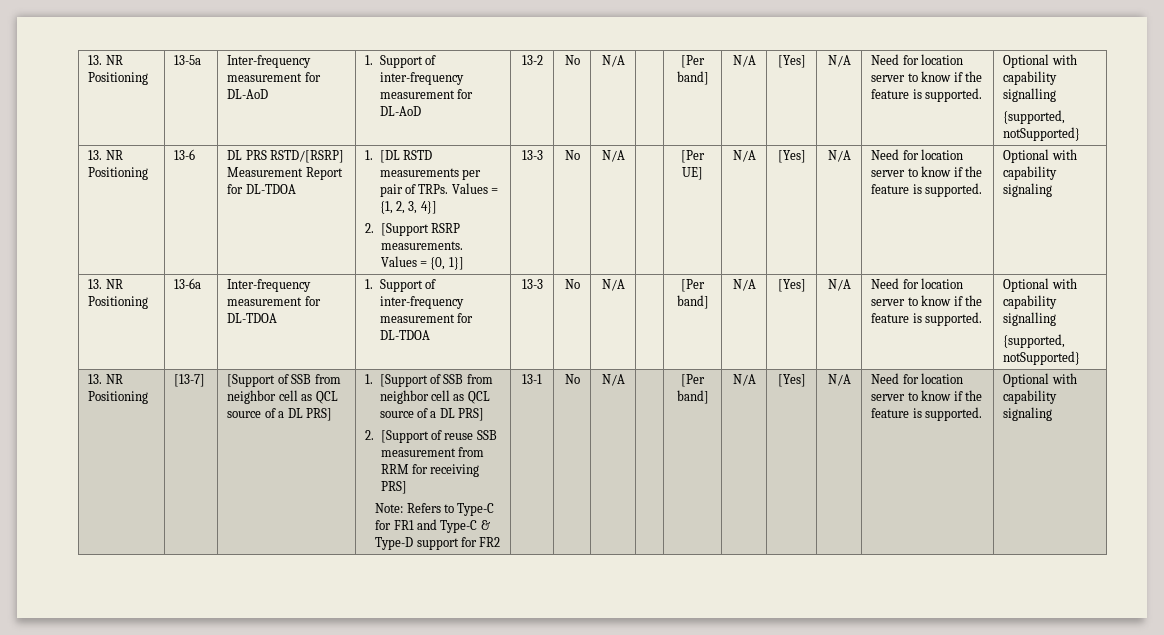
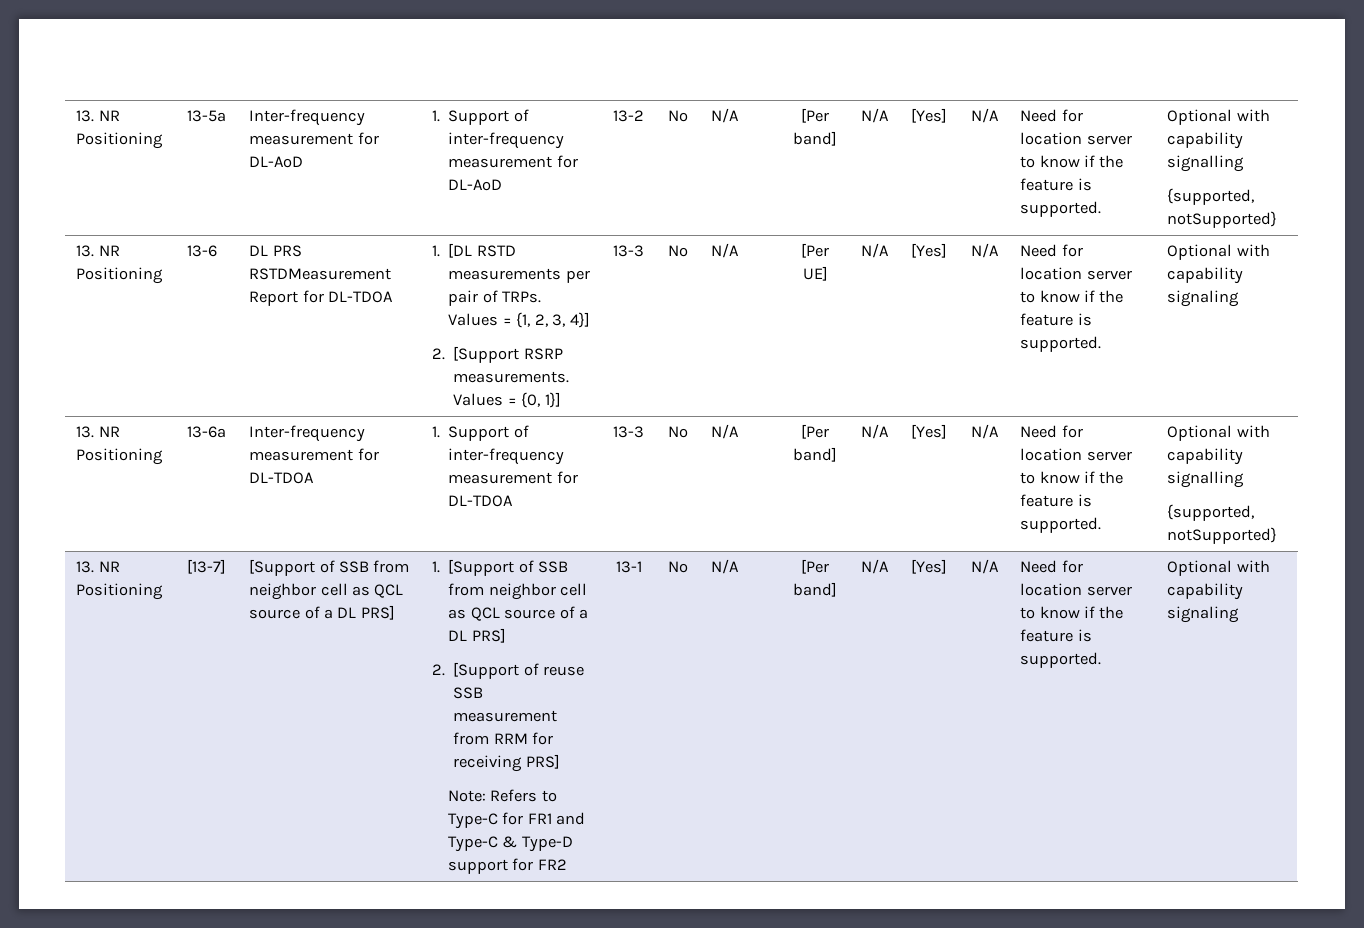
[270,150,345,163] [227,167,304,177] RSTD/[RSRP] Measurement -> [249,268,392,280] RSTDMeasurement

